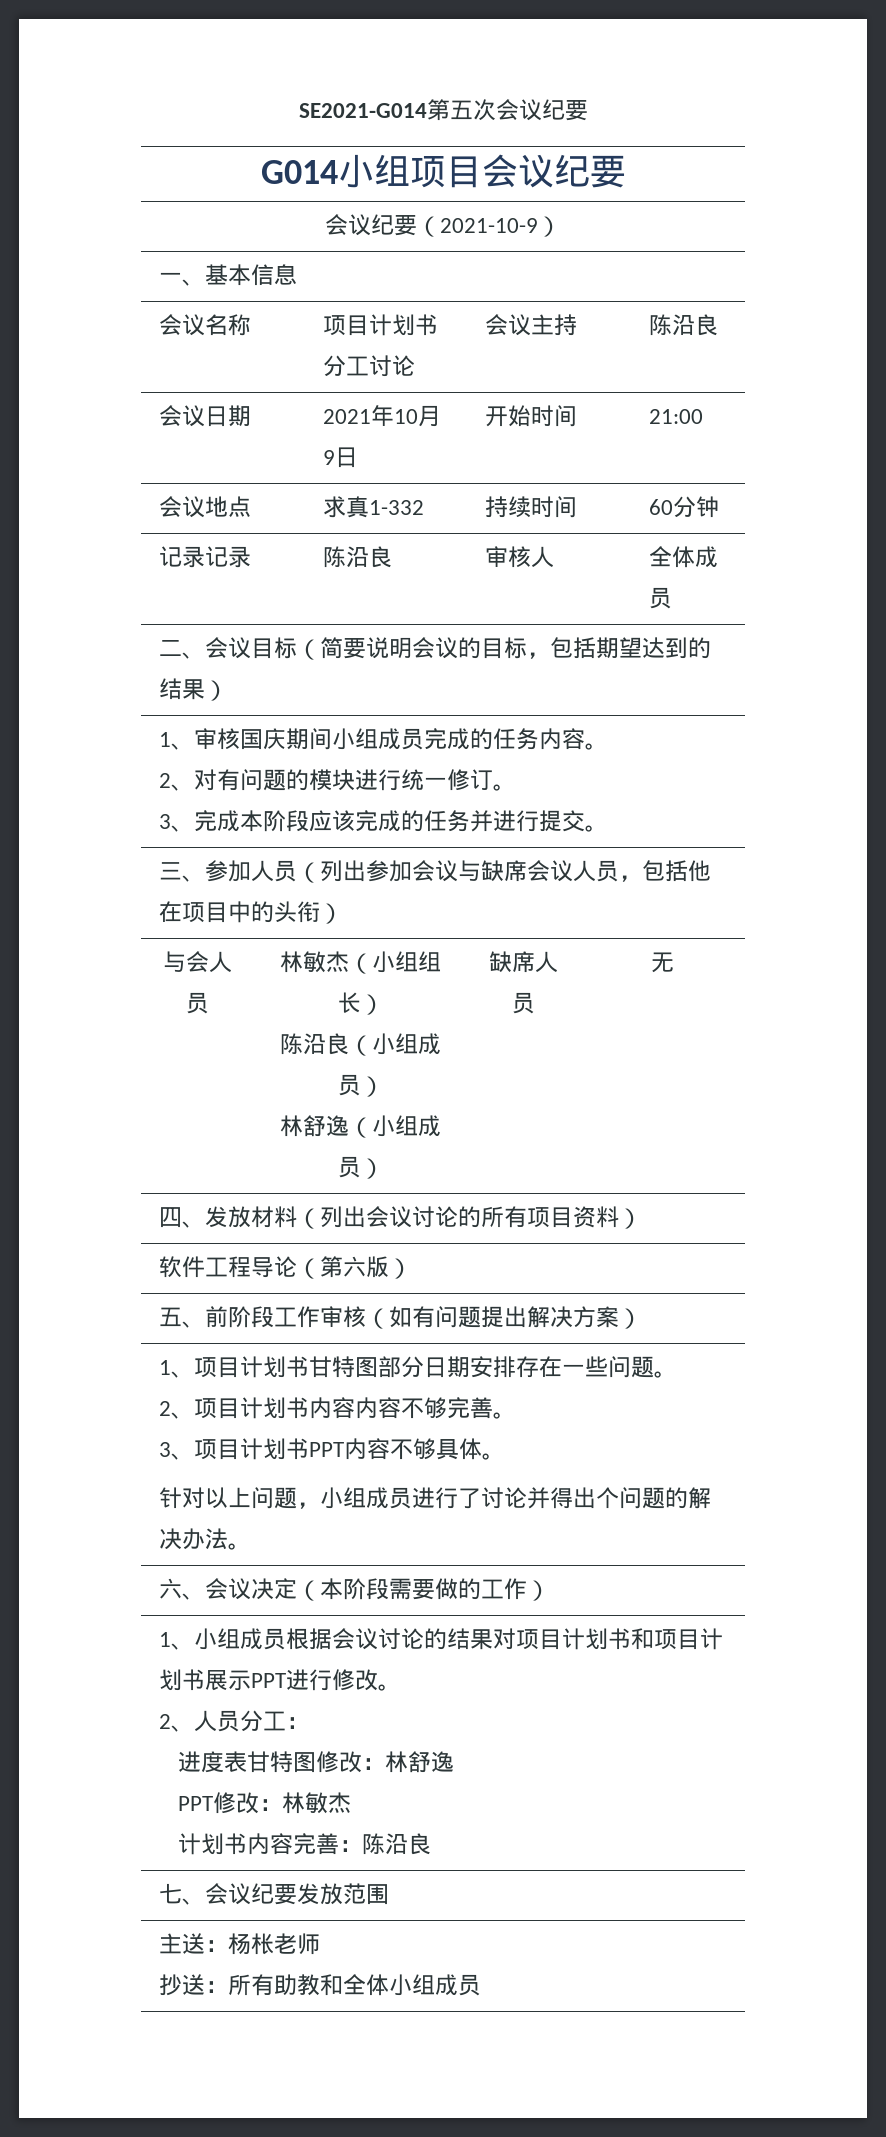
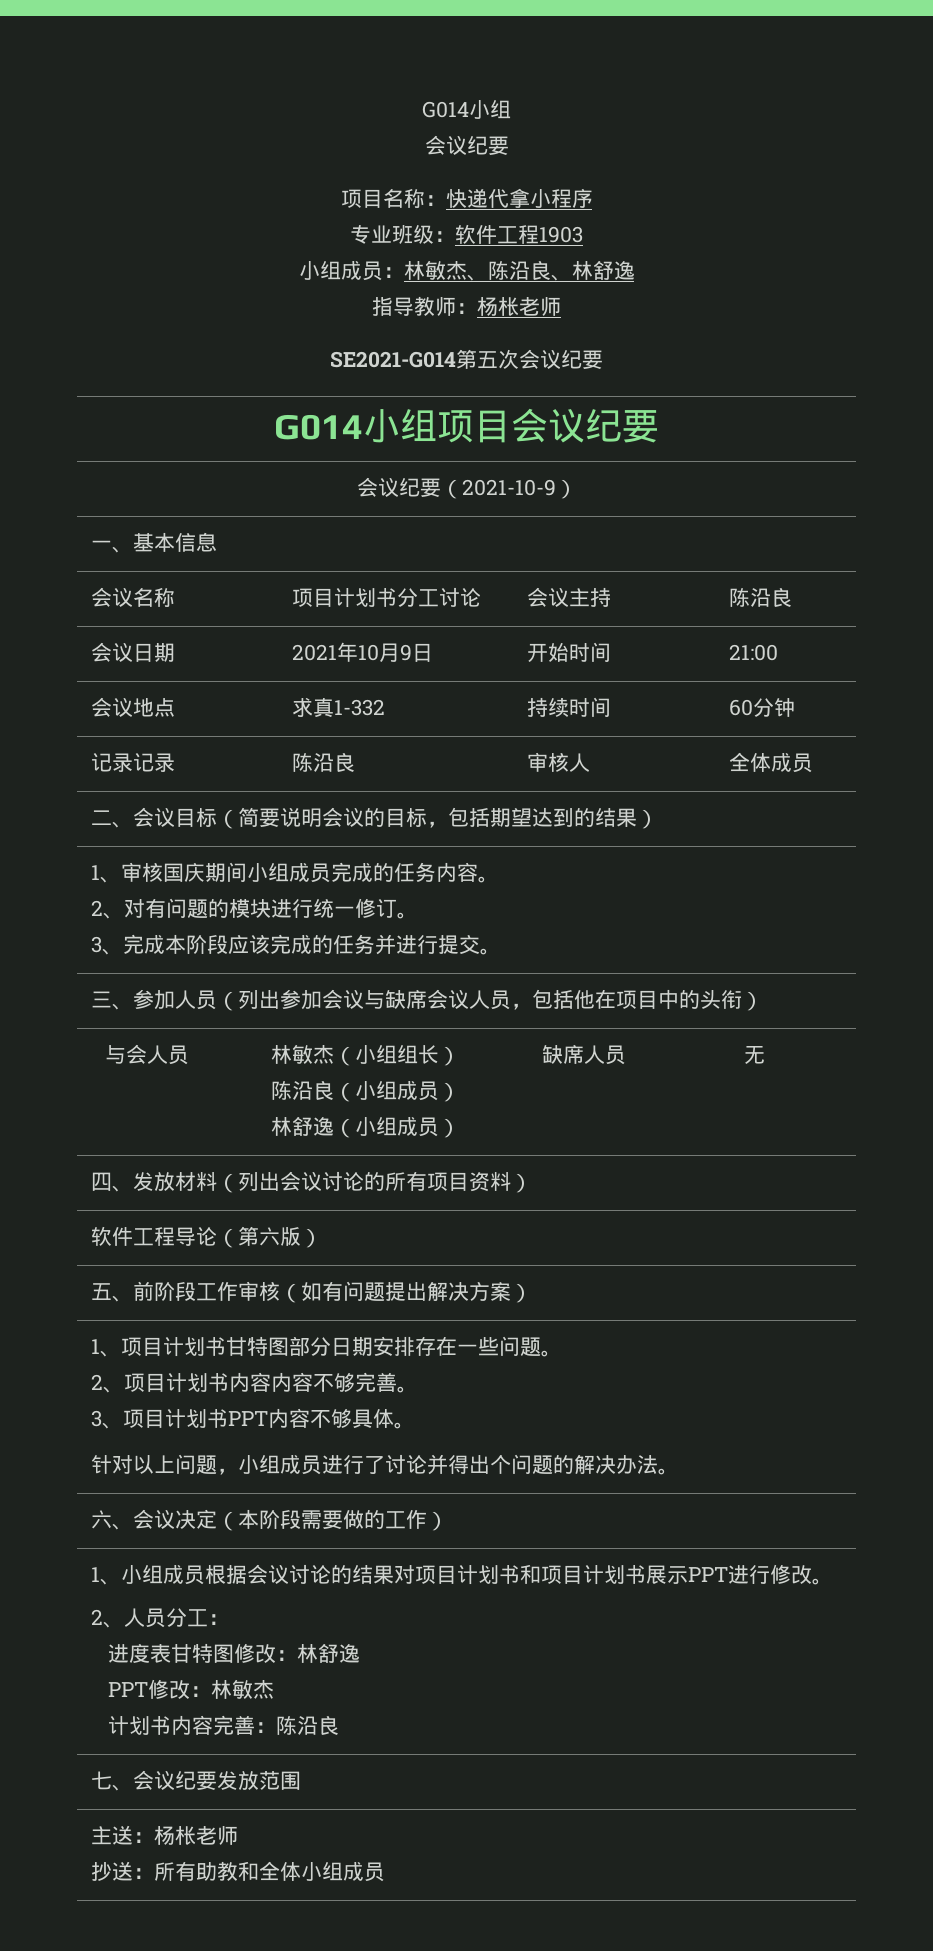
(298, 110) none -> [422,100,511,119] [424,135,509,155] [340,188,593,208] [350,224,583,244] [298,260,635,281] [372,296,561,316] G014小组 // 会议纪要 // 项目名称：快递代拿小程序 // 专业班级：软件工程1903 // 小组成员：林敏杰、陈沿良、林舒逸 // 指导教师：杨枨老师 //

